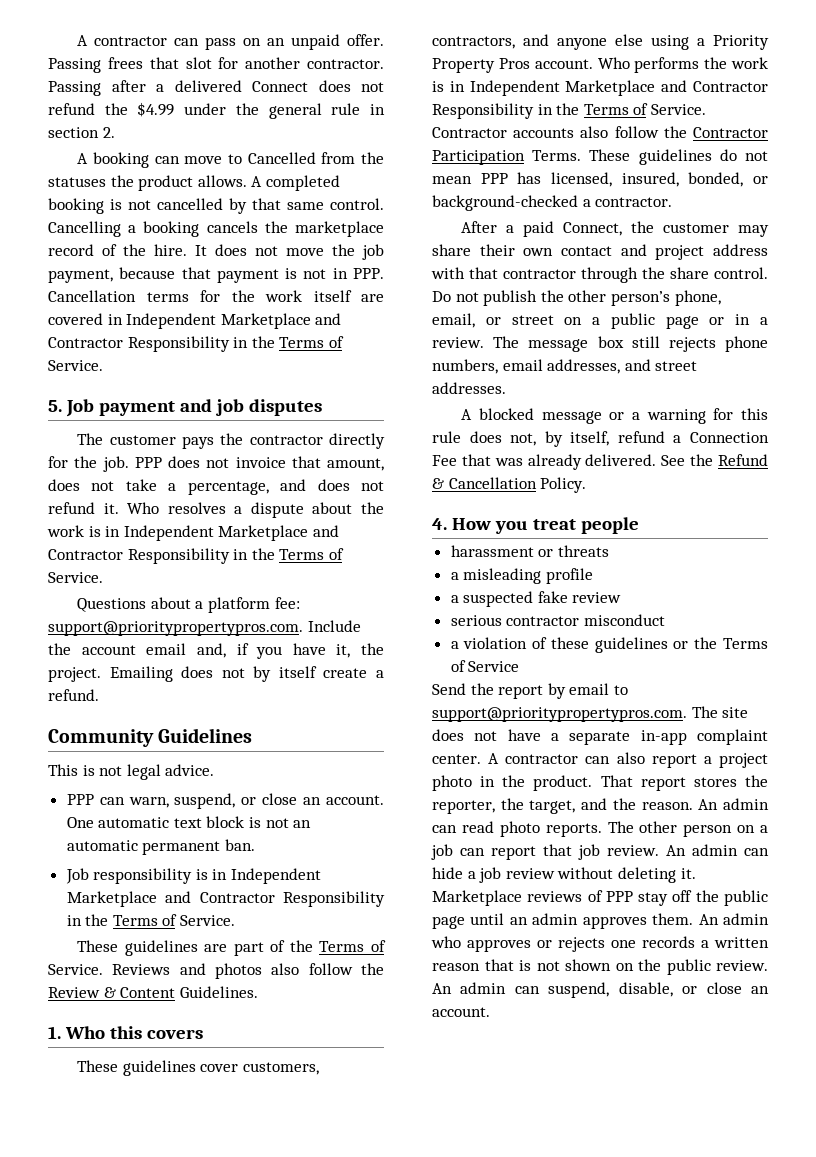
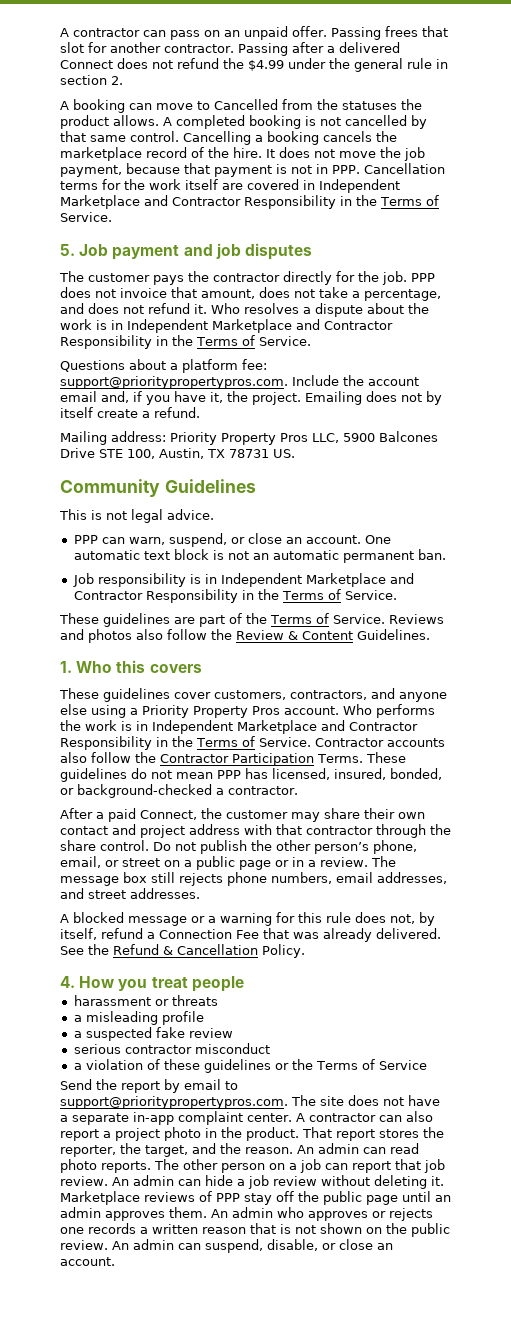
(99, 695) none -> [60,431,438,445] [60,448,295,459] // Mailing address: Priority Property Pros LLC, 5900 Balcones Drive STE 100, Austin, TX 78731 US.

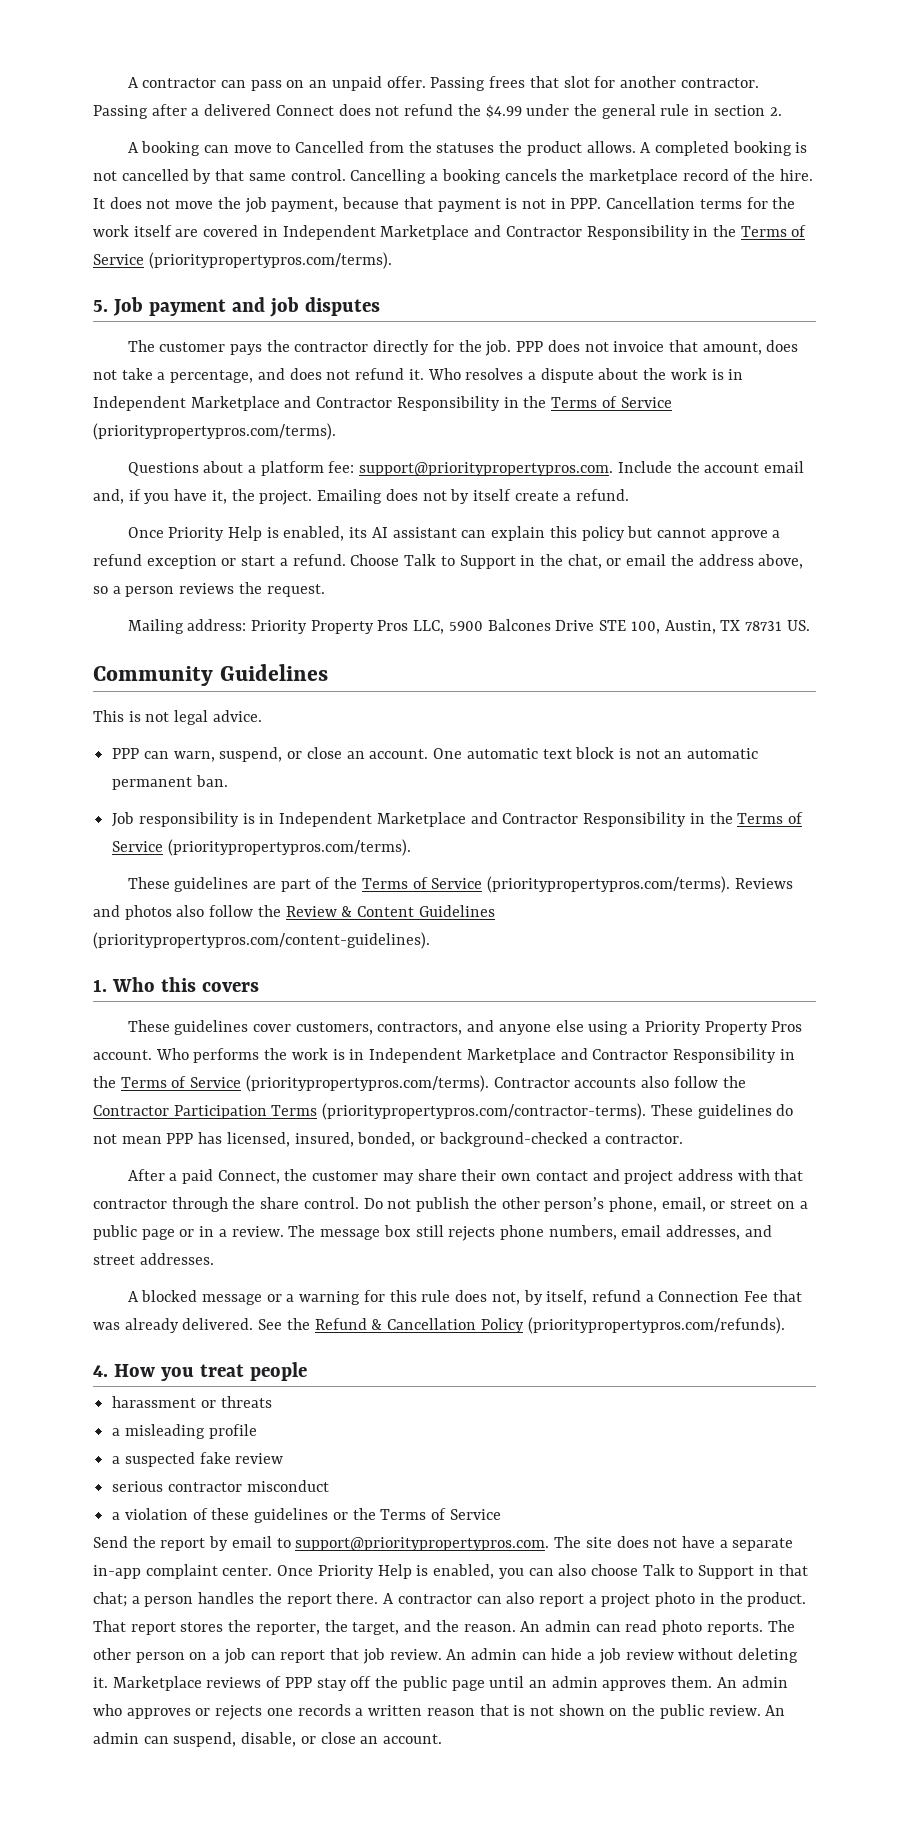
[60,212,112,222] Service. -> [93,252,392,269] Service (prioritypropertypros.com/terms).
[258,336,311,346] Service. -> [620,397,672,408] [93,423,336,440] Service (prioritypropertypros.com/terms).
(200, 412) none -> [127,526,781,541] [93,554,804,569] [93,582,325,597] // Once Priority Help is enabled, its AI assistant can explain this policy but cannot approve a refund exception or start a refund. Choose Talk to Support in the chat, or email the address above, so a person reviews the request.
[344,590,397,600] Service. -> [112,839,411,856] Service (prioritypropertypros.com/terms).
[332,614,385,624] Service. -> [431,876,731,893] Service (prioritypropertypros.com/terms).
[357,629,430,640] Guidelines. -> [418,905,495,917] [93,932,430,949] Guidelines (prioritypropertypros.com/content-guidelines).
[258,737,311,747] Service. -> [190,1075,489,1092] Service (prioritypropertypros.com/terms).
[317,754,363,763] Terms. -> [271,1103,647,1120] Terms (prioritypropertypros.com/contractor-terms).
[262,944,305,958] Policy. -> [480,1317,785,1334] Policy (prioritypropertypros.com/refunds).
(292, 1117) none -> [277,1564,808,1579] [93,1592,379,1607] Once Priority Help is enabled, you can also choose Talk to Support in that chat; a person handles the report there.

